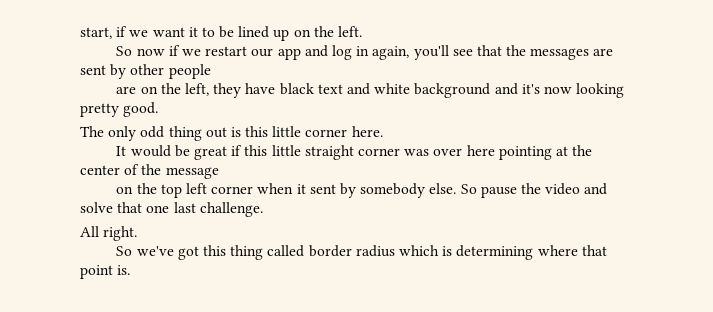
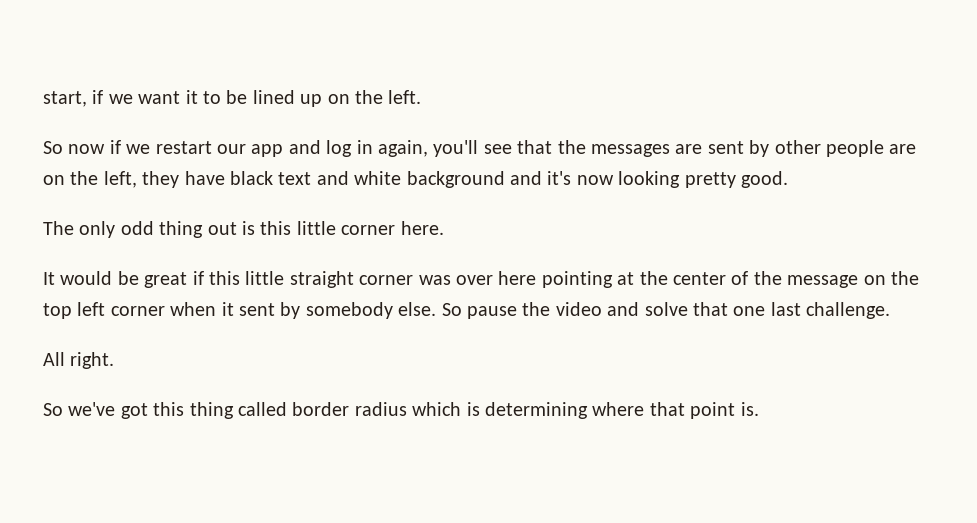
(211, 71) // -> (884, 148) none
(219, 173) // -> (859, 281) none

